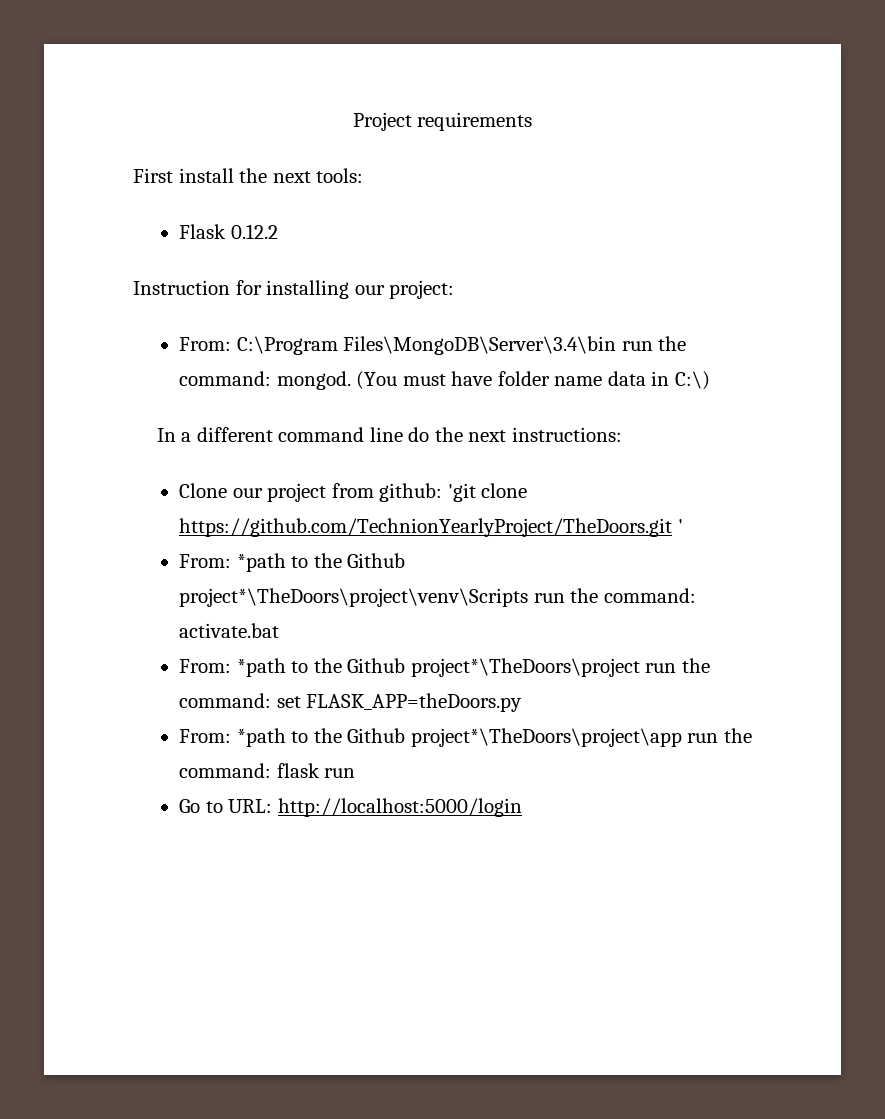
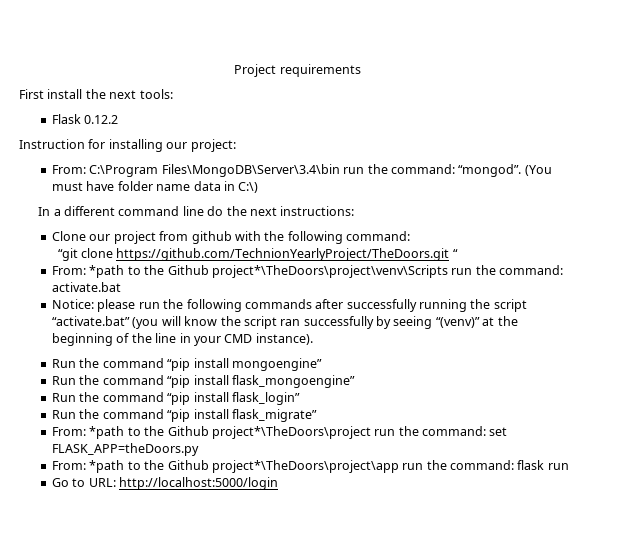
[276,371,351,390] mongod. -> [458,164,522,177] “mongod”.
[379,483,476,502] github: 'git -> [191,231,411,244] [57,248,78,261] github with the following command: // “git
[677,519,683,533] ' -> [452,249,458,258] “
(280, 630) none -> [52,299,527,312] [52,316,518,329] [52,333,313,346] [52,358,322,371] [52,375,355,388] [52,392,300,405] [52,409,317,422] // Notice: please run the following commands after successfully running the script “activate.bat” (you will know the script ran successfully by seeing “(venv)” at the beginning of the line in your CMD instance). // Run the command “pip install mongoengine” // Run the command “pip install flask_mongoengine” // Run the command “pip install flask_login” // Run the command “pip install flask_migrate”

